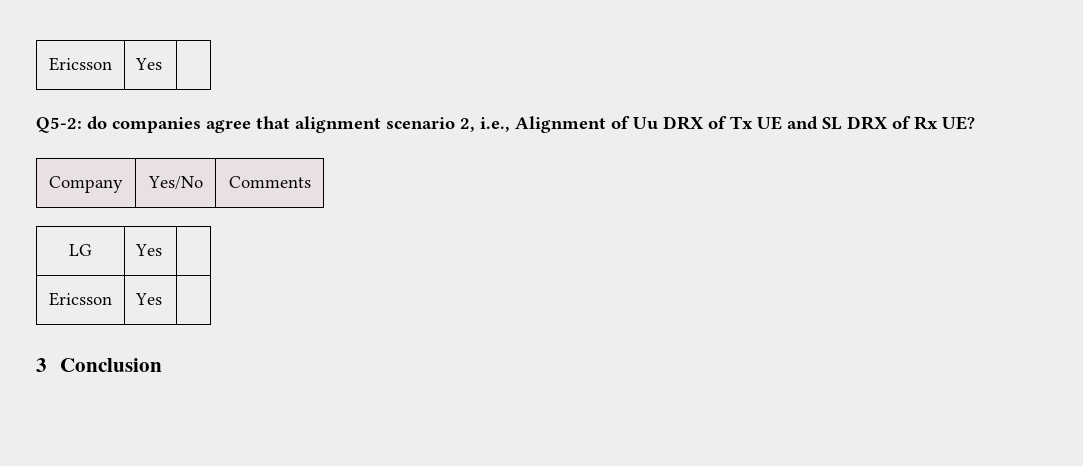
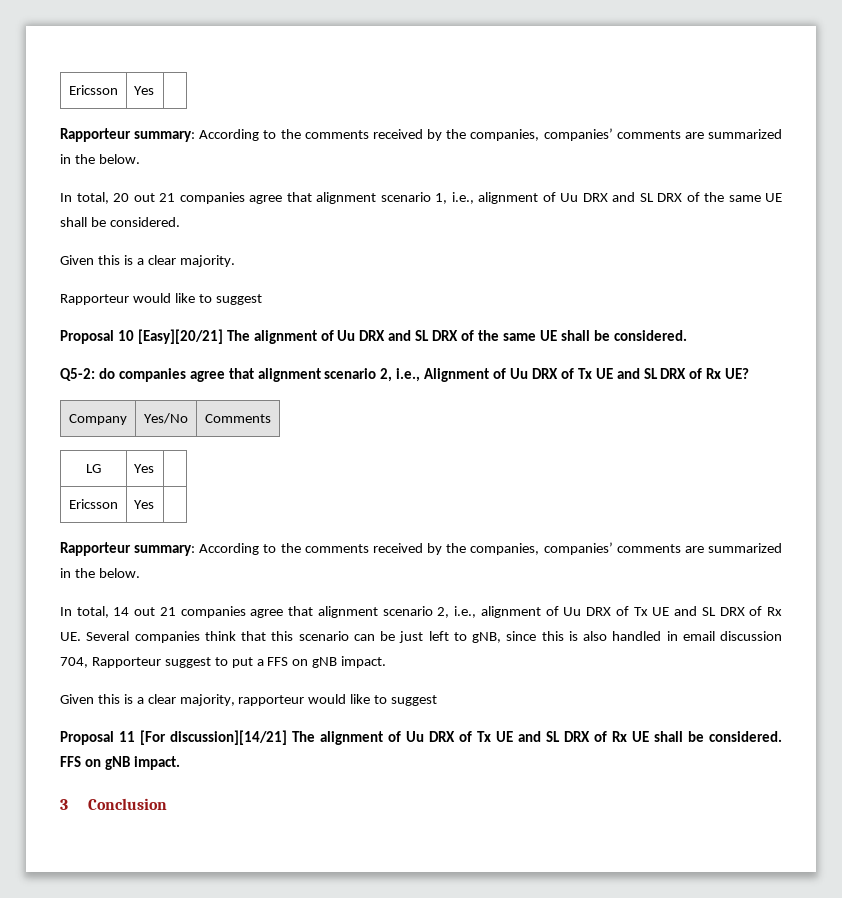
[49,57,112,71] [135,58,163,70] Ericsson | Yes | -> [69,85,118,95] [134,86,155,95] [60,128,782,142] [60,154,140,164] [60,192,782,204] [60,217,180,227] [60,255,235,267] [60,293,262,305] [60,329,687,344] Ericsson | Yes | // Rapporteur summary: According to the comments received by the companies, companies’ comments are summarized in the below. // In total, 20 out 21 companies agree that alignment scenario 1, i.e., alignment of Uu DRX and SL DRX of the same UE shall be considered. // Given this is a clear majority. // Rapporteur would like to suggest // Proposal 10 [Easy][20/21] The alignment of Uu DRX and SL DRX of the same UE shall be considered.
(163, 299) none -> [60,542,782,556] [60,568,140,578] [60,606,783,618] [60,631,782,643] [60,656,387,668] [60,694,438,706] [60,730,782,745] [60,756,180,770] // Rapporteur summary: According to the comments received by the companies, companies’ comments are summarized in the below. // In total, 14 out 21 companies agree that alignment scenario 2, i.e., alignment of Uu DRX of Tx UE and SL DRX of Rx UE. Several companies think that this scenario can be just left to gNB, since this is also handled in email discussion 704, Rapporteur suggest to put a FFS on gNB impact. // Given this is a clear majority, rapporteur would like to suggest // Proposal 11 [For discussion][14/21] The alignment of Uu DRX of Tx UE and SL DRX of Rx UE shall be considered. FFS on gNB impact.

